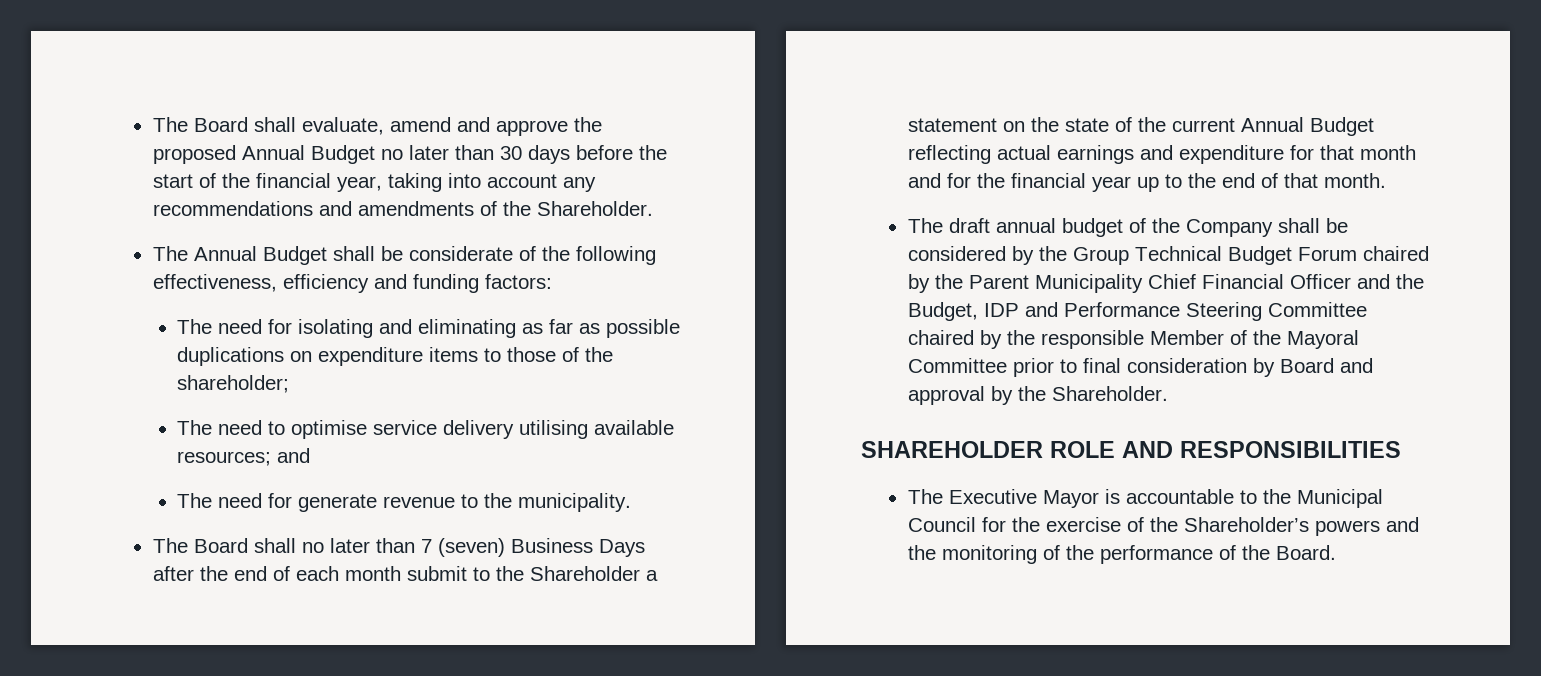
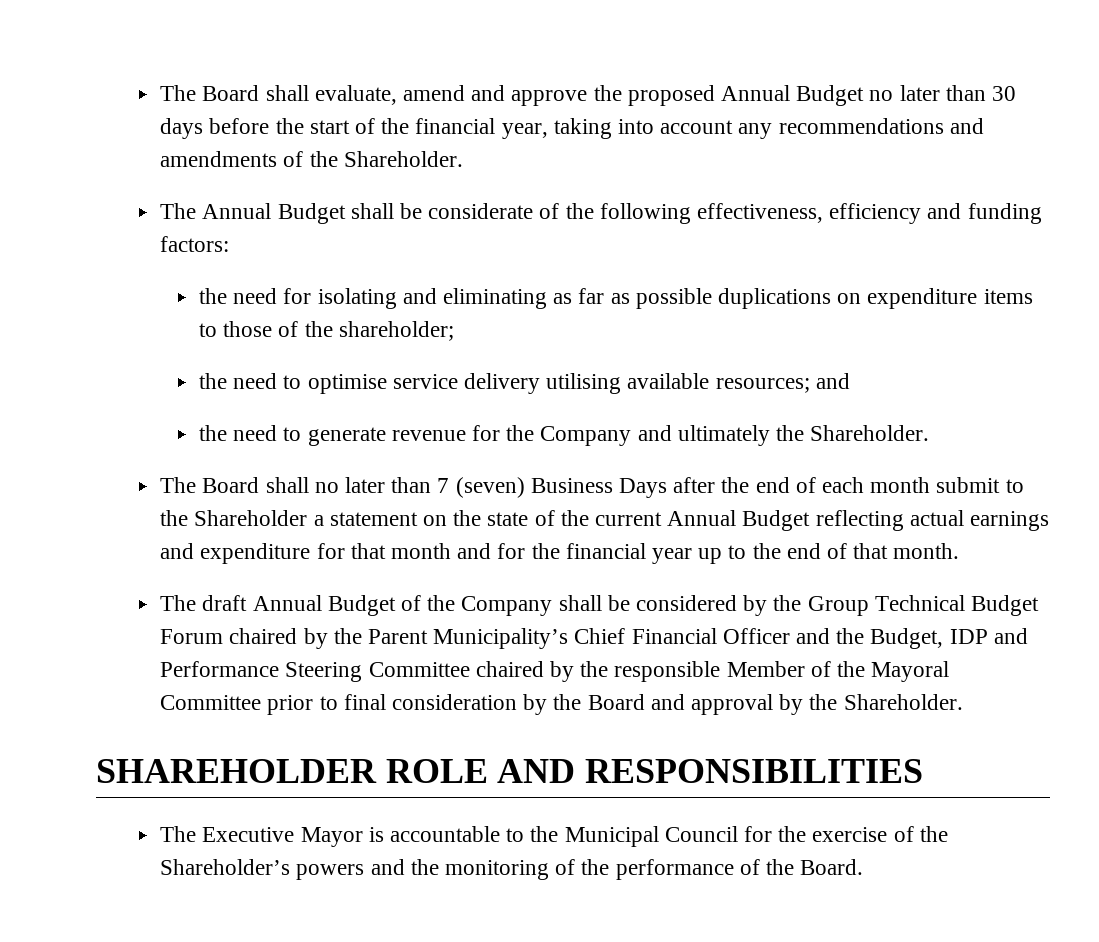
[176,319,212,334] The -> [198,288,227,304] the
[176,420,212,435] The -> [198,373,227,389] the
[176,493,631,512] The need for generate revenue to the municipality. -> [198,425,930,446] the need to generate revenue for the Company and ultimately the Shareholder.
[995,218,1123,237] annual budget -> [252,595,396,616] Annual Budget
[1034,274,1143,293] Municipality -> [433,628,569,649] Municipality’s
(1275, 367) none -> [553,694,582,710] the

